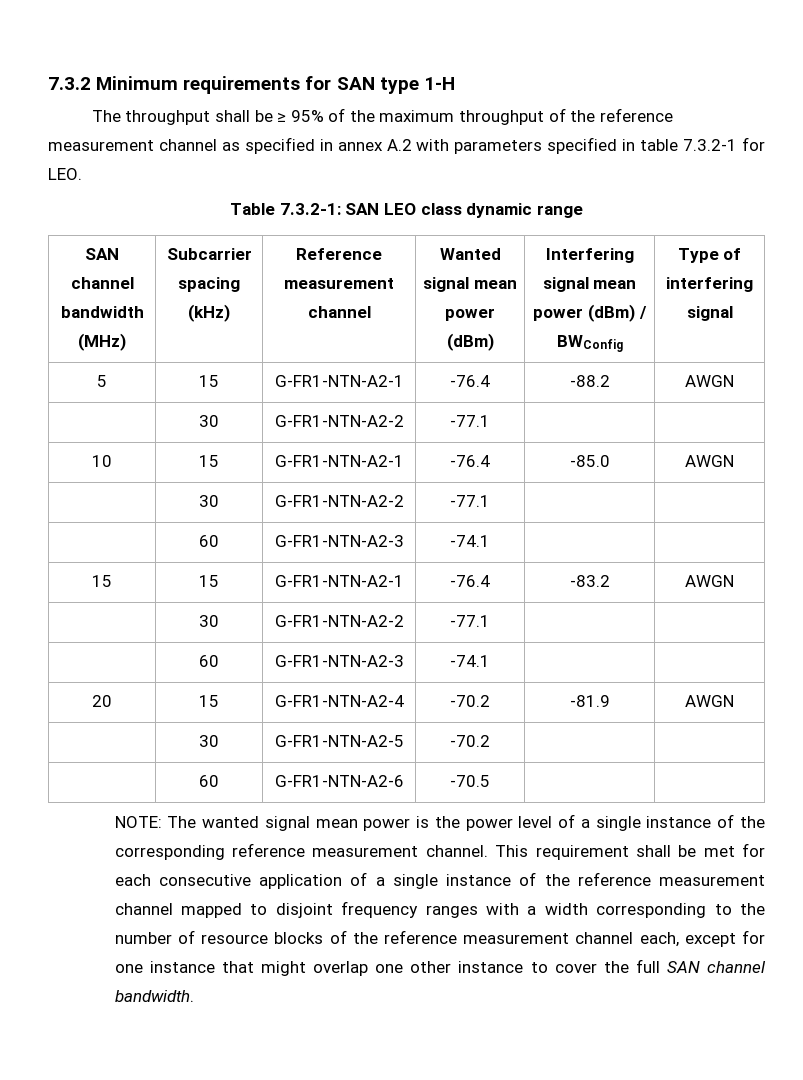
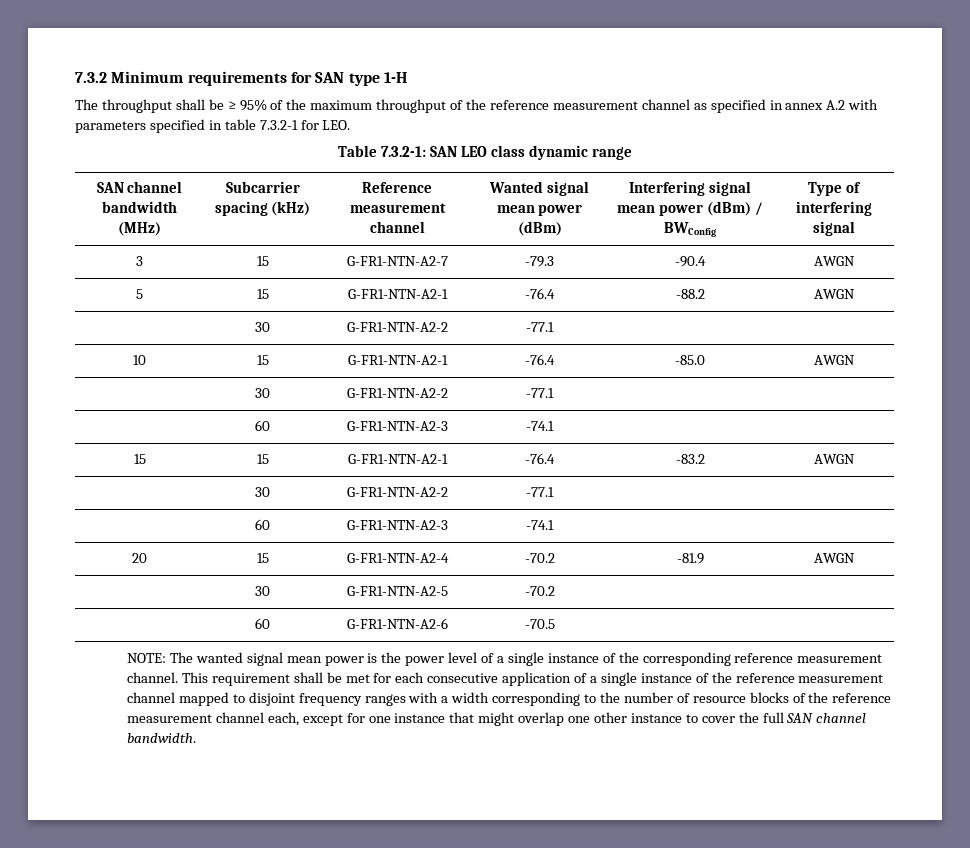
(733, 313) none -> [136,256,143,266] [256,256,269,266] [346,256,448,266] [525,256,554,267] [675,256,706,267] [813,256,855,266] // 3 | 15 | G-FR1-NTN-A2-7 | -79.3 | -90.4 | AWGN

